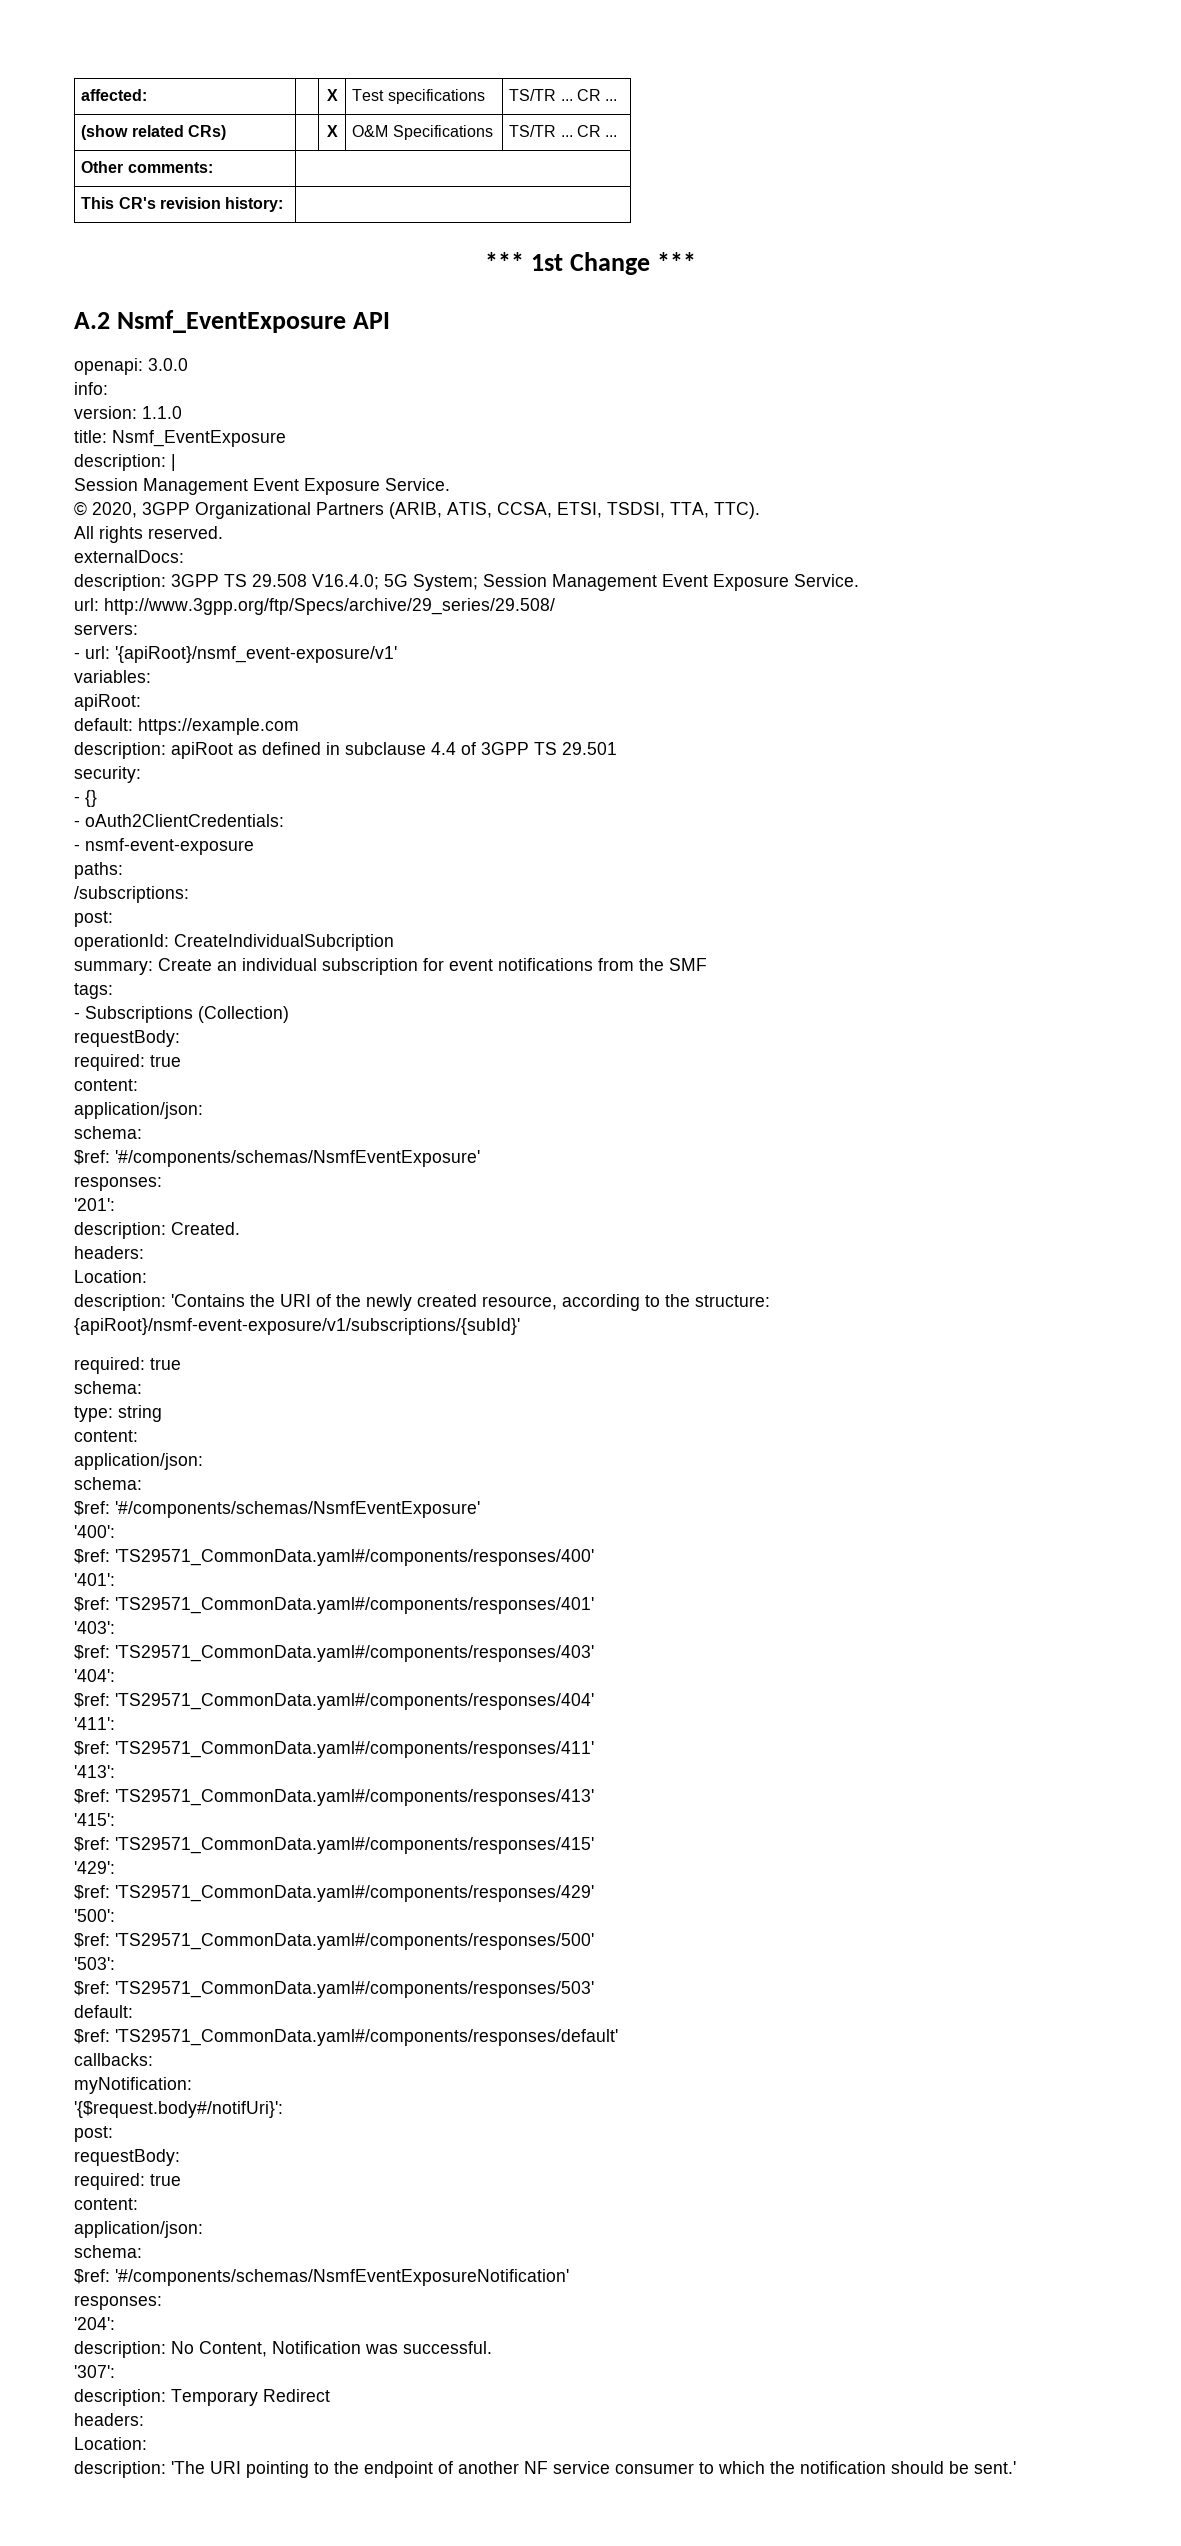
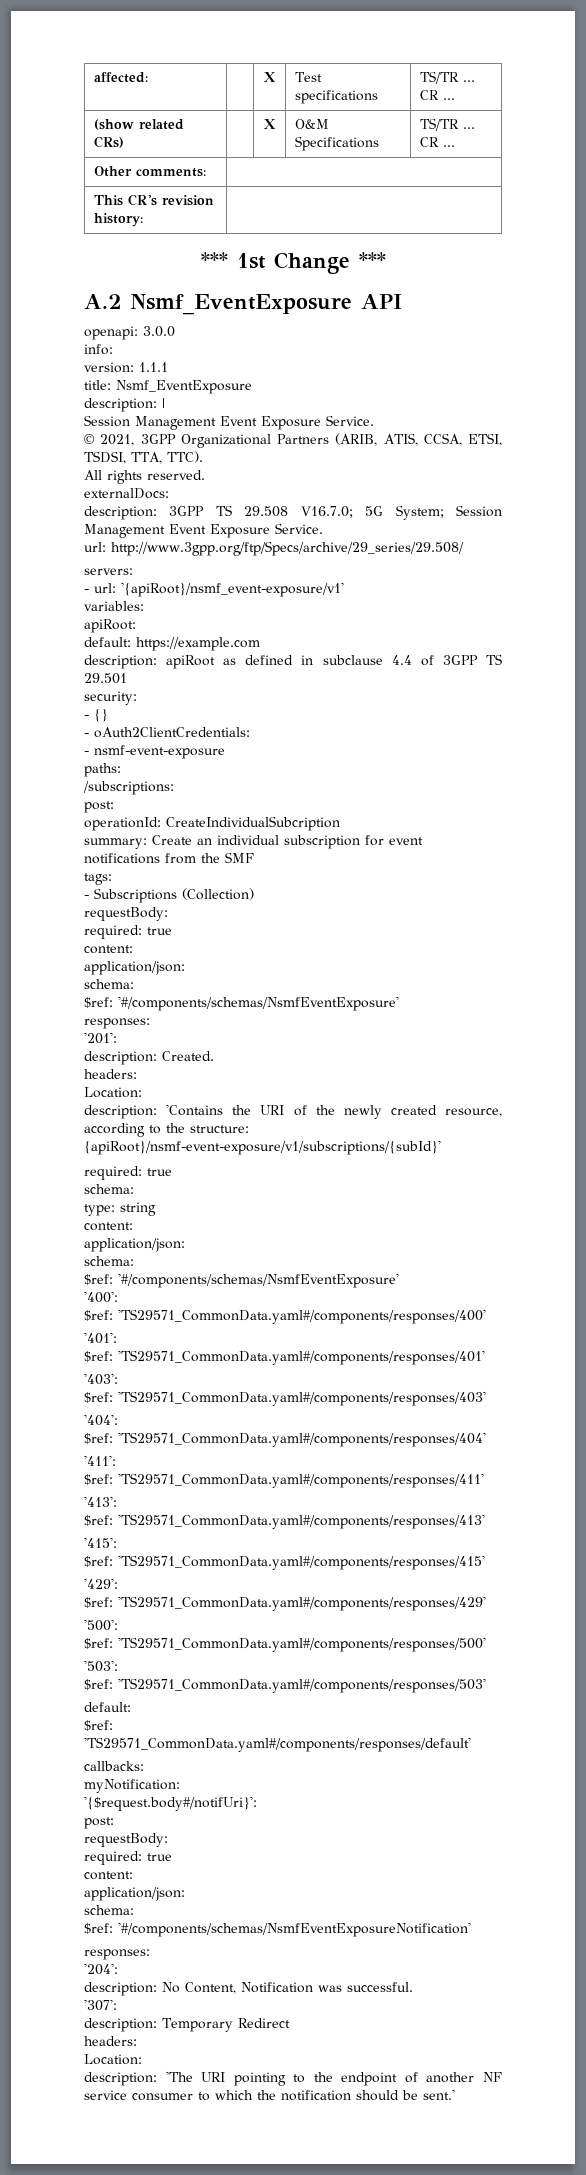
[142,406,182,419] 1.1.0 -> [139,362,168,372] 1.1.1
[92,502,137,518] 2020, -> [100,434,135,446] 2021,
[312,574,379,590] V16.4.0; -> [300,506,353,518] V16.7.0;

